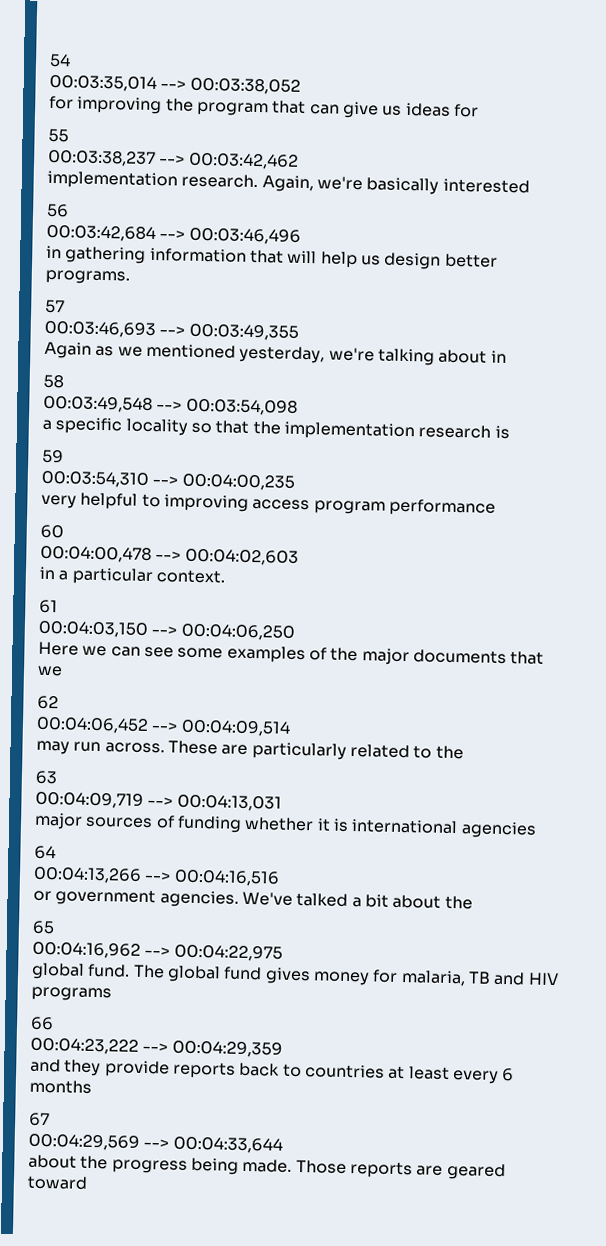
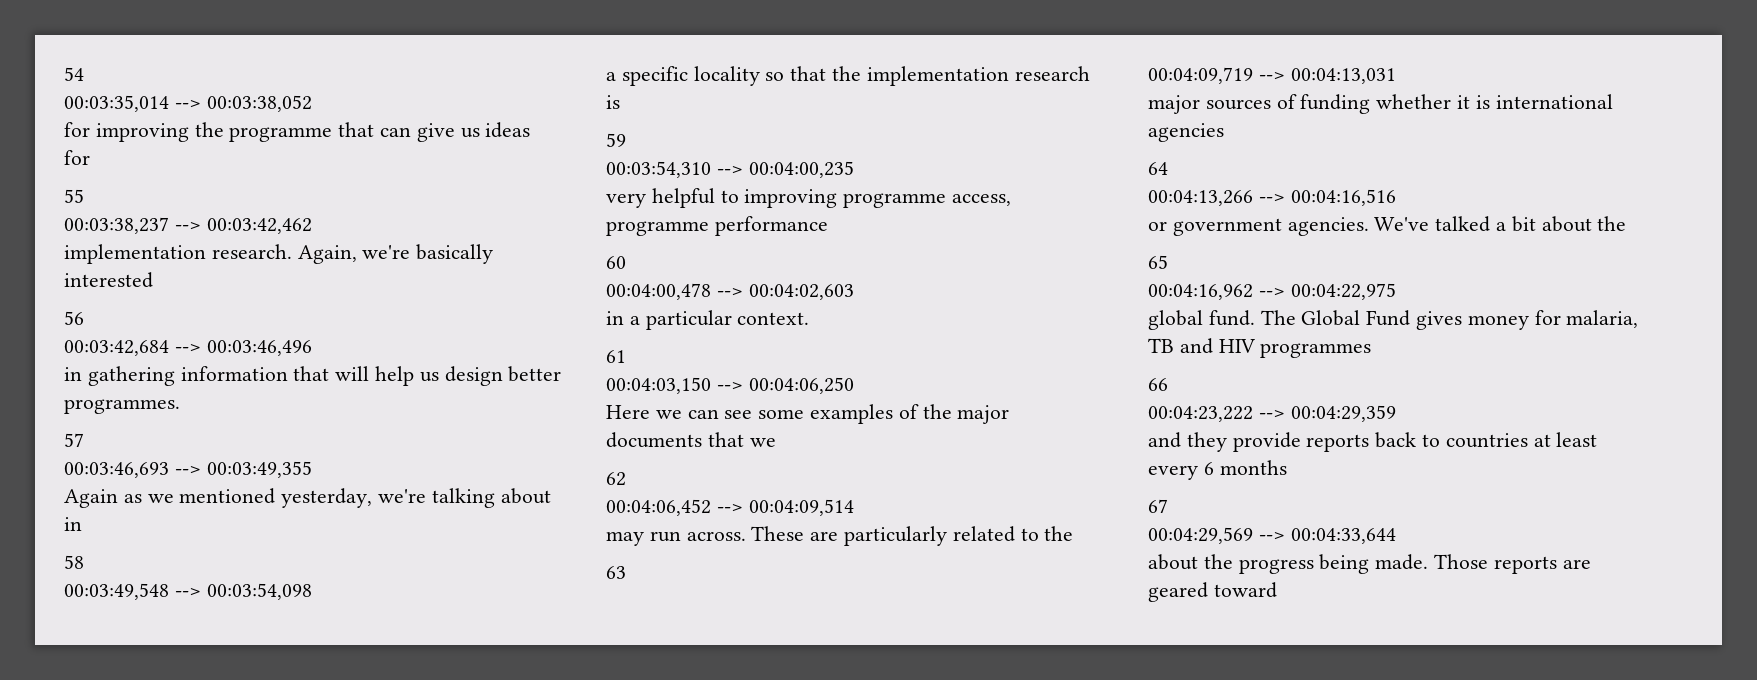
[196,101,269,117] program -> [229,127,333,142] programme
[45,269,130,285] programs. -> [64,399,180,414] programmes.
[252,498,386,515] access program -> [843,193,1012,208] [606,221,709,236] programme access, programme
[166,965,263,983] global fund -> [1301,310,1411,326] Global Fund
[31,986,112,1002] programs -> [1260,343,1372,358] programmes

